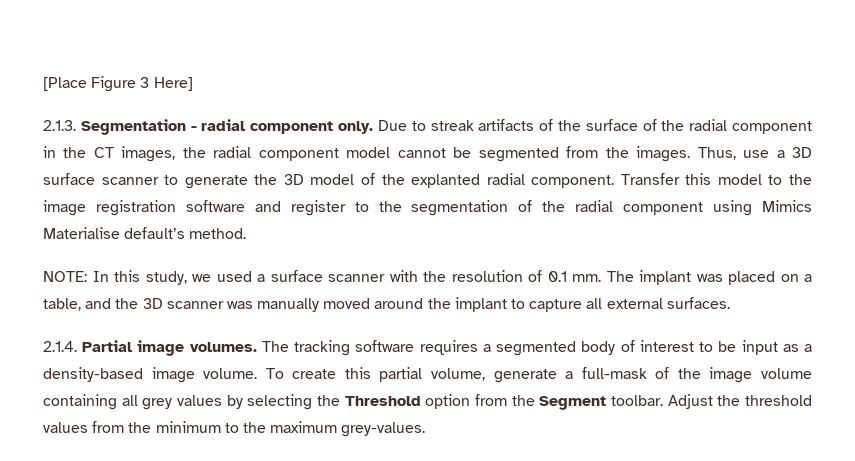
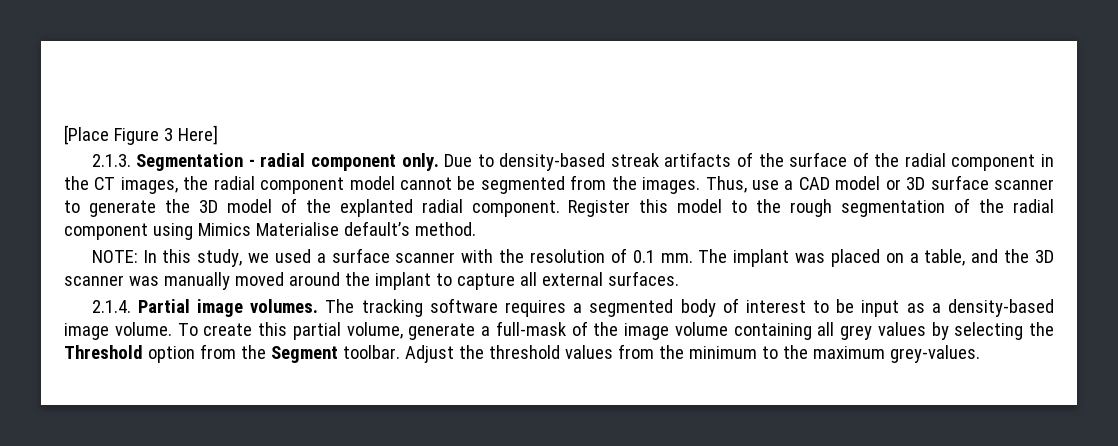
(426, 126) none -> [499,153,606,171] density-based
(785, 154) none -> [798,176,901,190] CAD model or
[620,173,680,185] Transfer -> [568,200,631,217] Register
[43,200,402,216] image registration software and register to the -> [790,199,833,217] rough

